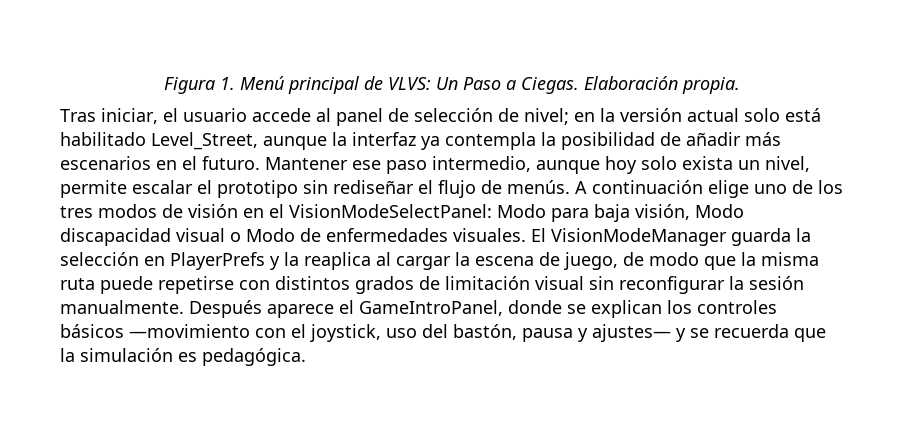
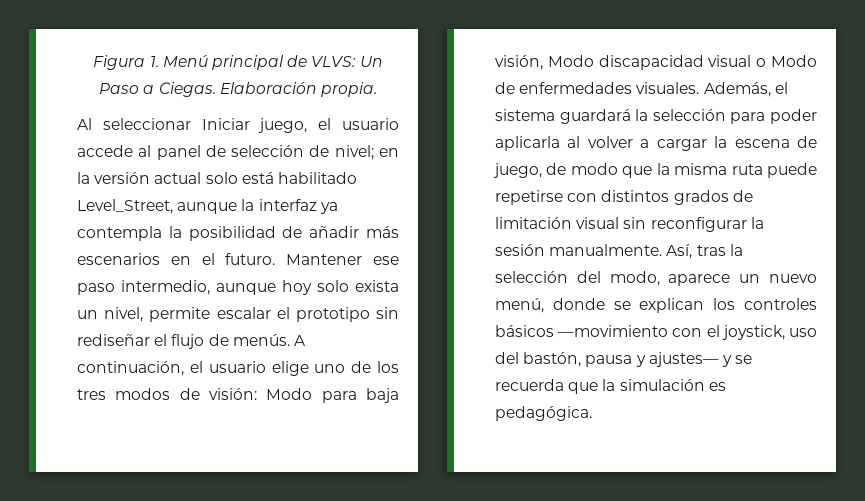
[60,108,158,124] Tras iniciar, -> [77,118,308,133] Al seleccionar Iniciar juego,
[592,180,703,194] continuación -> [77,361,266,376] continuación, el usuario
[188,204,492,218] visión en el VisionModeSelectPanel: -> [209,388,257,400] visión:
[531,228,811,246] [60,252,391,270] El VisionModeManager guarda la selección en PlayerPrefs y la reaplica al -> [703,82,788,97] [495,109,817,124] [495,136,650,151] Además, el sistema guardará la selección para poder aplicarla al volver a
[189,300,503,318] Después aparece el GameIntroPanel, -> [666,244,743,259] [495,271,817,286] [495,298,544,313] Así, tras la selección del modo, aparece un nuevo menú,

